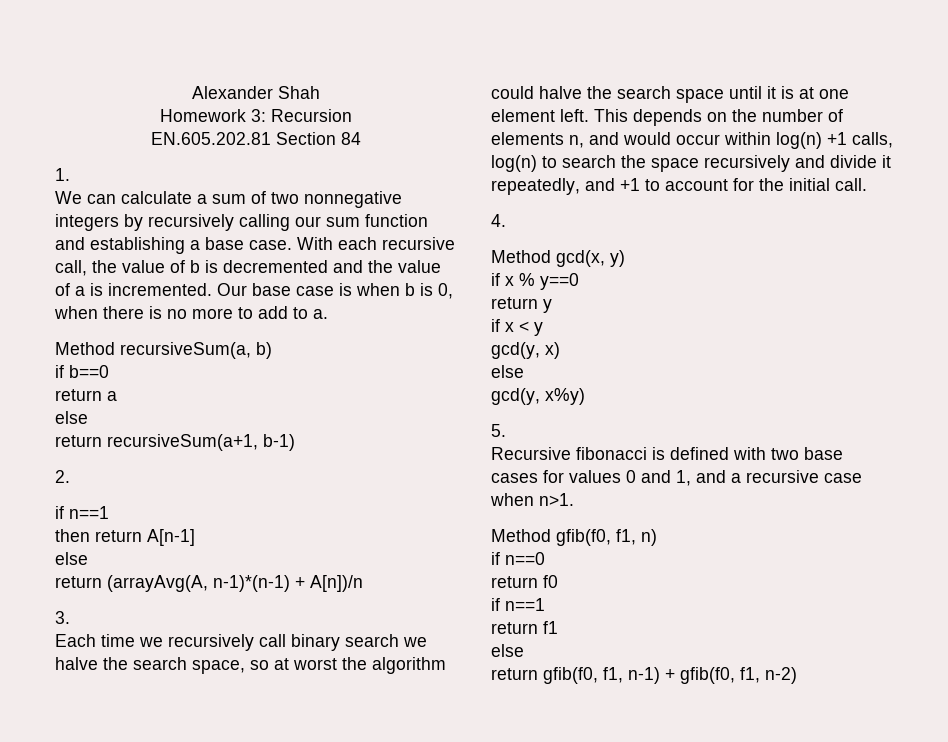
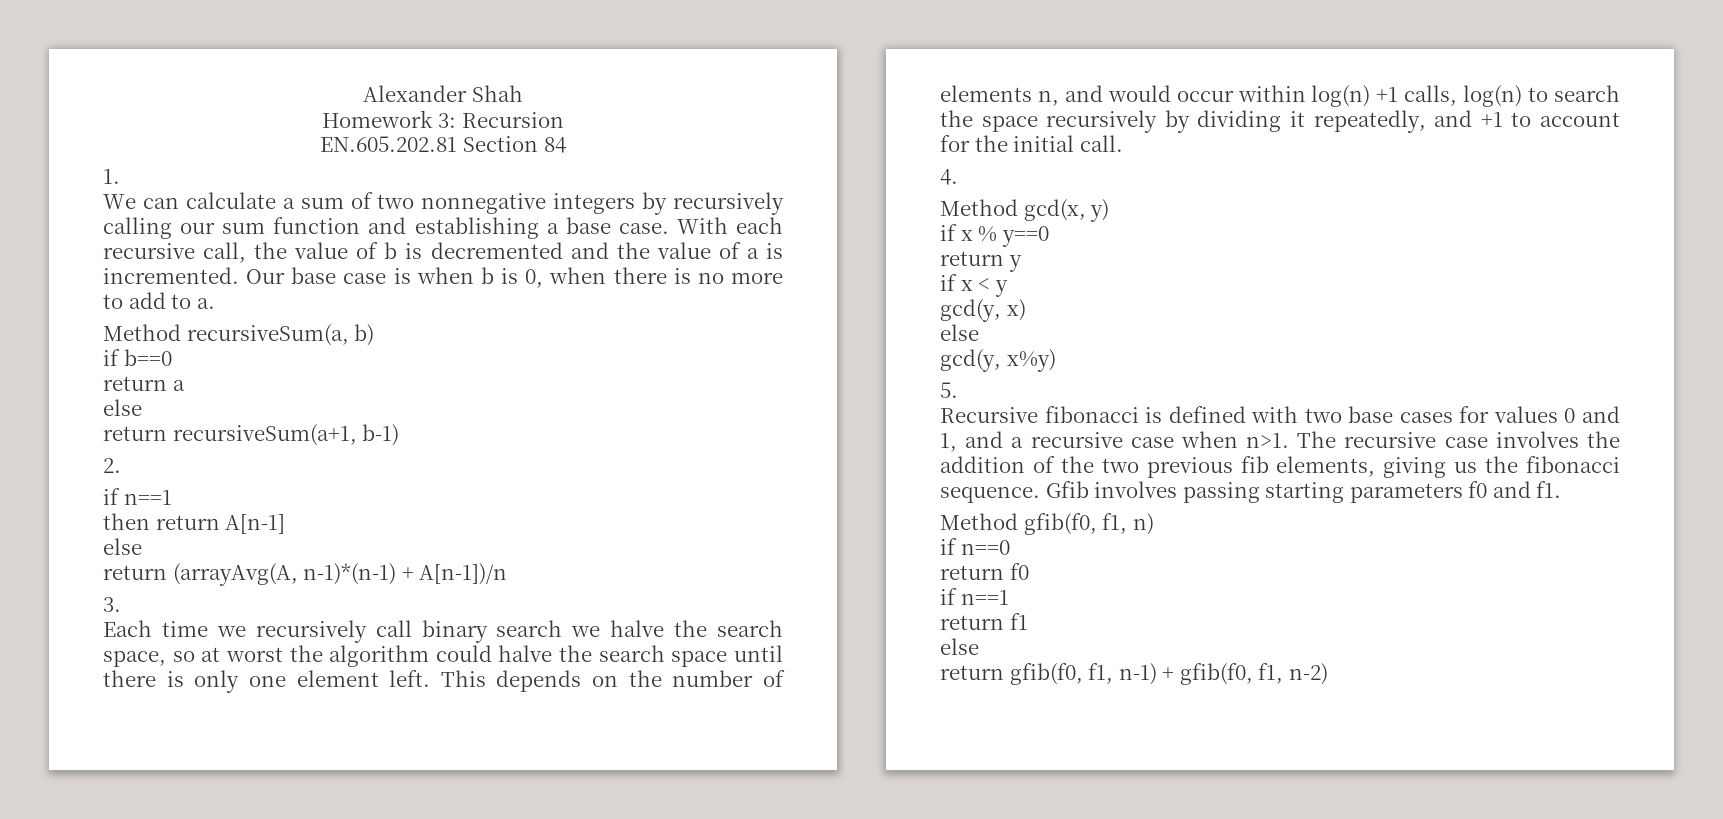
[310,575,363,592] A[n])/n -> [419,563,508,585] A[n-1])/n
[767,86,814,99] it is at -> [103,670,240,693] there is only
[795,155,877,168] and divide -> [1164,110,1282,133] by dividing
(574, 499) none -> [1297,431,1620,448] [940,456,1620,478] [940,481,1562,503] The recursive case involves the addition of the two previous fib elements, giving us the fibonacci sequence. Gfib involves passing starting parameters f0 and f1.

